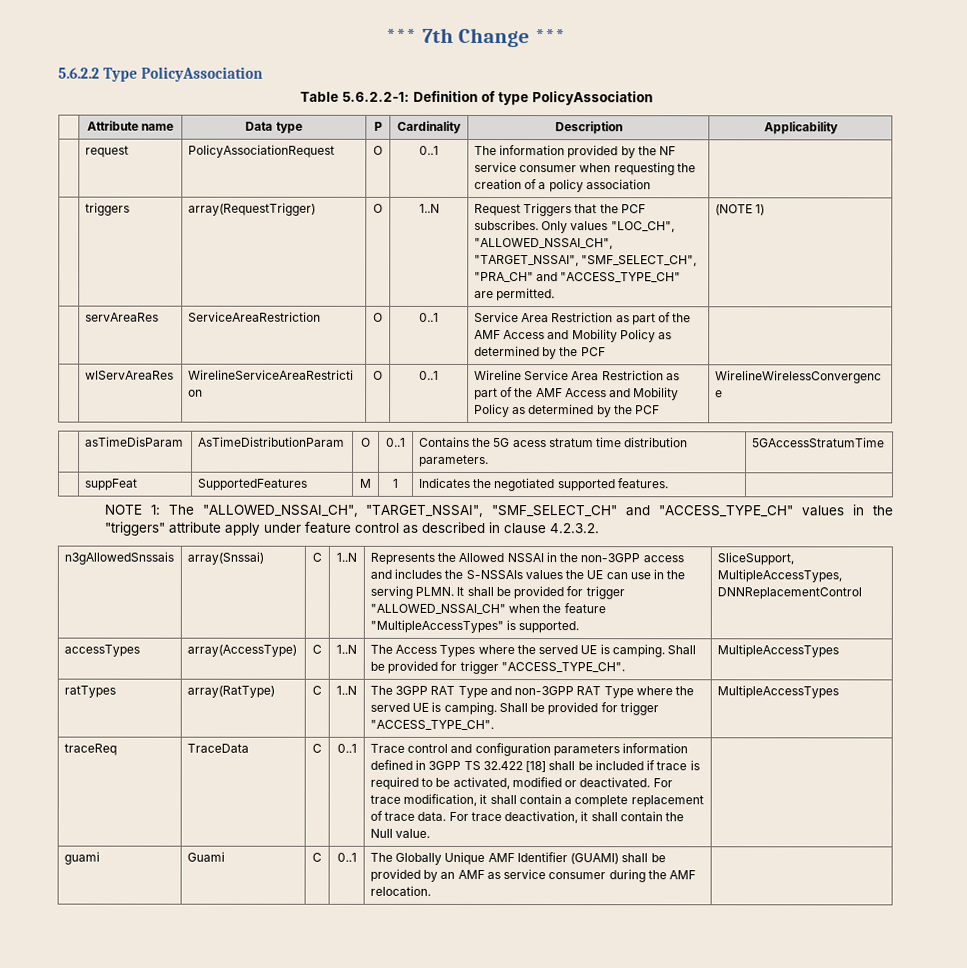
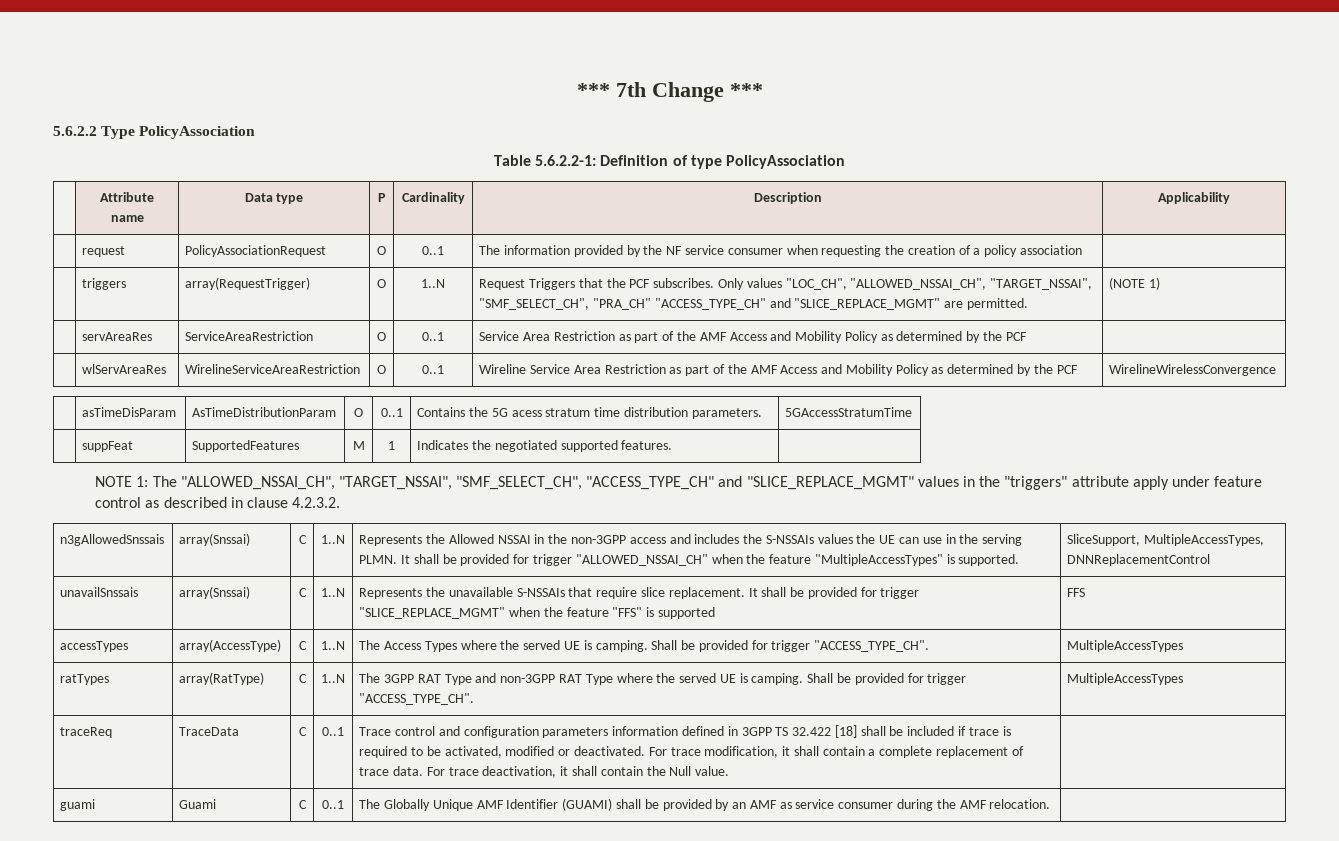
[536,272,682,283] and "ACCESS_TYPE_CH" -> [654,298,941,310] "ACCESS_TYPE_CH" and "SLICE_REPLACE_MGMT"
[491,505,794,518] "SMF_SELECT_CH" and "ACCESS_TYPE_CH" -> [456,476,914,490] "SMF_SELECT_CH", "ACCESS_TYPE_CH" and "SLICE_REPLACE_MGMT"
(862, 593) none -> [60,587,139,597] [179,586,251,599] [298,588,307,597] [321,588,345,597] [359,587,920,599] [359,607,716,619] [1067,588,1086,597] // unavailSnssais | array(Snssai) | C | 1..N | Represents the unavailable S-NSSAIs that require slice replacement. It shall be provided for trigger "SLICE_REPLACE_MGMT" when the feature "FFS" is supported | FFS

